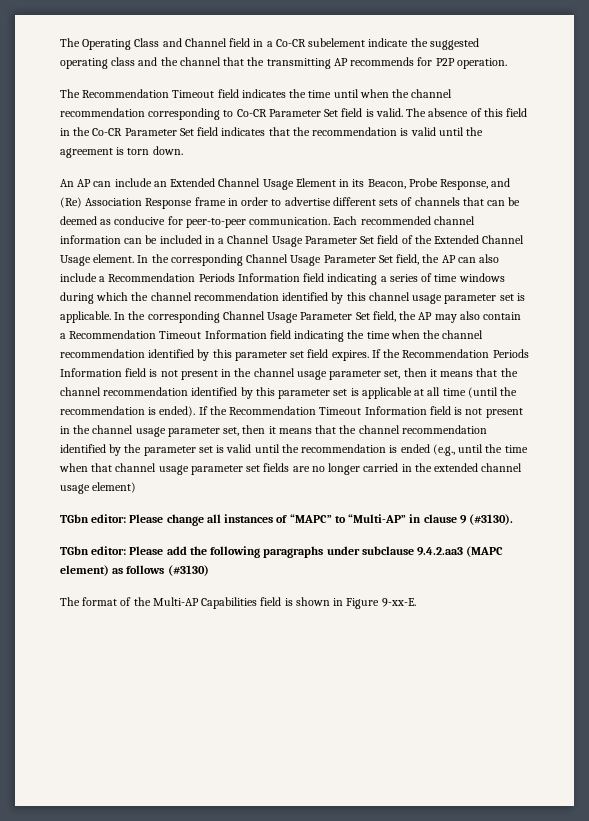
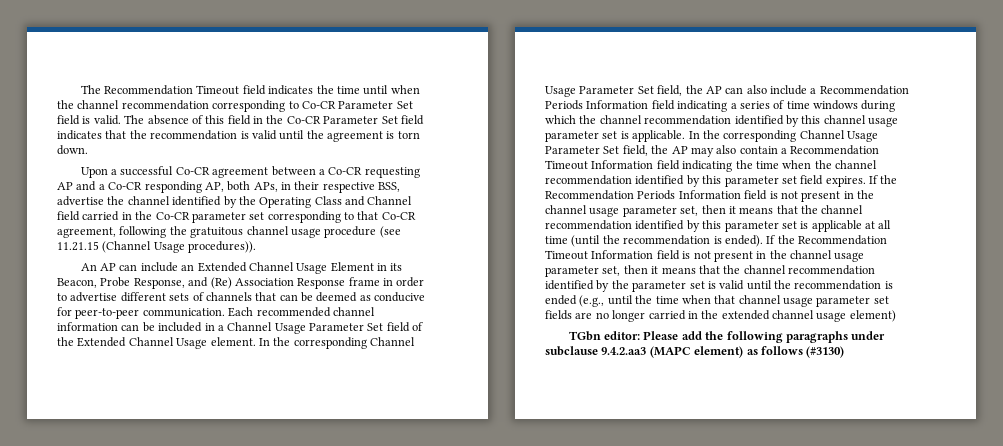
[60,38,479,50] [60,57,507,69] [60,89,80,98] The Operating Class and Channel field in a Co-CR subelement indicate the suggested operating class and the channel that the transmitting AP recommends for P2P operation. // The -> [80,85,101,94] The
(183, 150) none -> [80,166,420,178] [57,181,401,193] [57,196,413,208] [57,211,416,223] [57,226,401,238] [57,241,257,253] // Upon a successful Co-CR agreement between a Co-CR requesting AP and a Co-CR responding AP, both APs, in their respective BSS, advertise the channel identified by the Operating Class and Channel field carried in the Co-CR parameter set corresponding to that Co-CR agreement, following the gratuitous channel usage procedure (see 11.21.15 (Channel Usage procedures)).
[60,514,514,526] // TGbn editor: Please change all instances of “MAPC” to “Multi-AP” in clause 9 (#3130). -> (896, 316) none
[60,597,416,609] // The format of the Multi-AP Capabilities field is shown in Figure 9-xx-E. -> (845, 352) none

